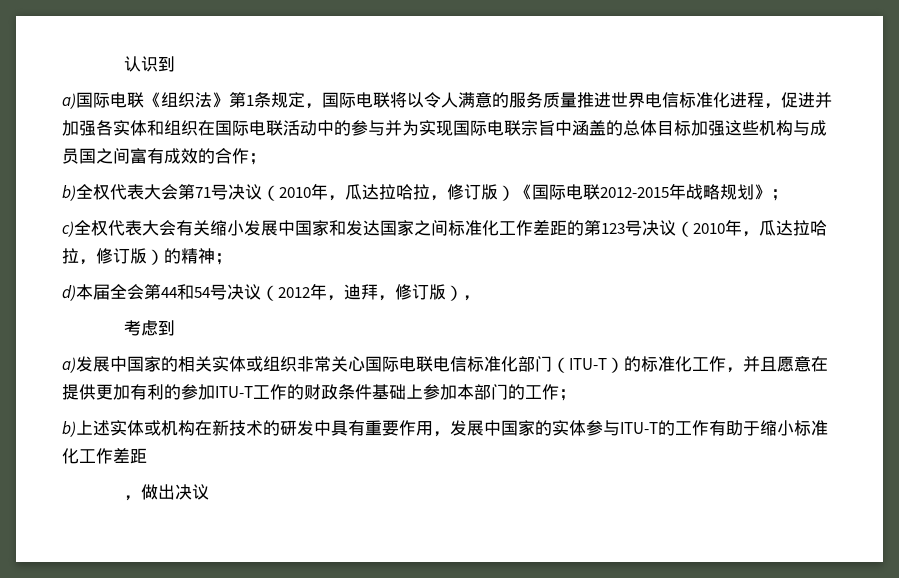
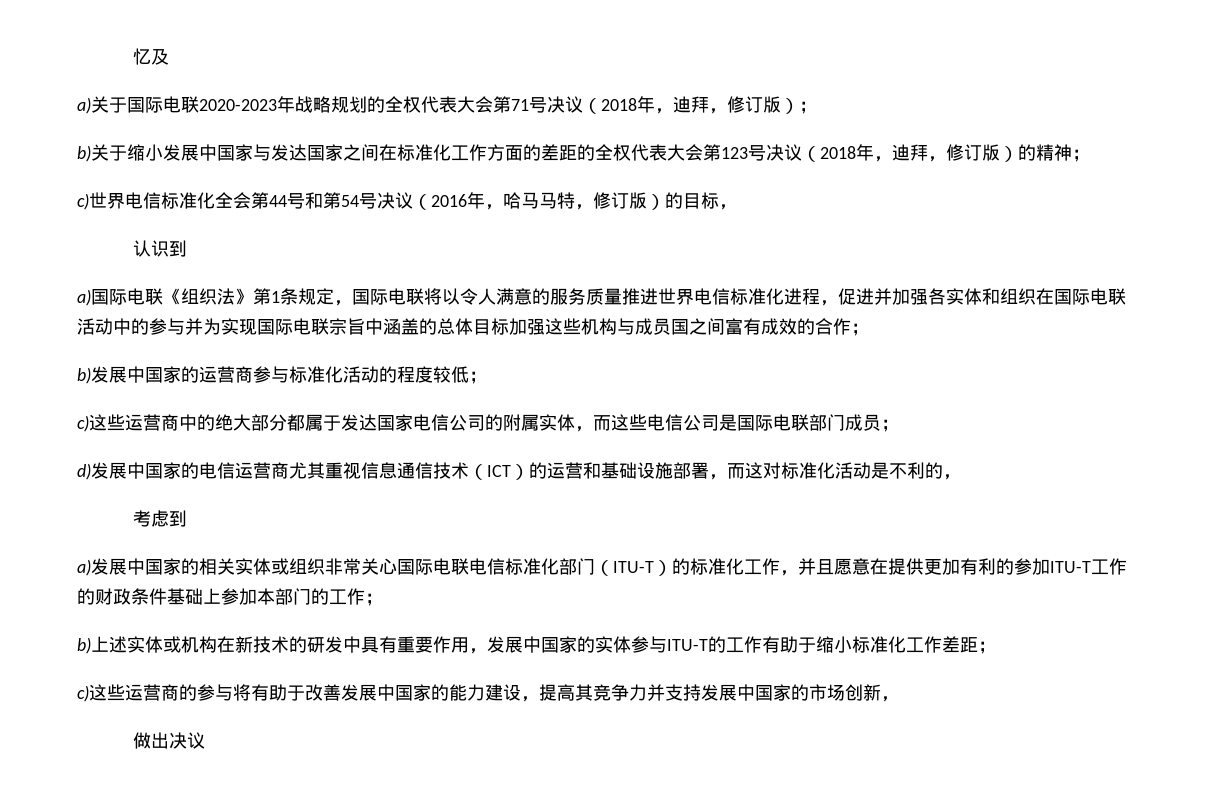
(124, 64) none -> [132,48,169,65] [77,96,817,114] [77,144,1090,162] [77,192,737,210] 忆及 // a)关于国际电联2020-2023年战略规划的全权代表大会第71号决议（2018年，迪拜，修订版）； // b)关于缩小发展中国家与发达国家之间在标准化工作方面的差距的全权代表大会第123号决议（2018年，迪拜，修订版）的精神； // c)世界电信标准化全会第44号和第54号决议（2016年，哈马马特，修订版）的目标， //
[76,183,788,201] [62,219,827,237] [62,248,232,265] [62,283,463,301] 全权代表大会第71号决议（2010年，瓜达拉哈拉，修订版）《国际电联2012-2015年战略规划》； // c)全权代表大会有关缩小发展中国家和发达国家之间标准化工作差距的第123号决议（2010年，瓜达拉哈拉，修订版）的精神； // d)本届全会第44和54号决议（2012年，迪拜，修订版） -> [91,366,487,384] [77,414,899,432] [77,462,943,480] 发展中国家的运营商参与标准化活动的程度较低； // c)这些运营商中的绝大部分都属于发达国家电信公司的附属实体，而这些电信公司是国际电联部门成员； // d)发展中国家的电信运营商尤其重视信息通信技术（ICT）的运营和基础设施部署，而这对标准化活动是不利的
[124,495,142,501] // ， -> [978,641,996,654] [77,684,899,702] ； // c)这些运营商的参与将有助于改善发展中国家的能力建设，提高其竞争力并支持发展中国家的市场创新， //

